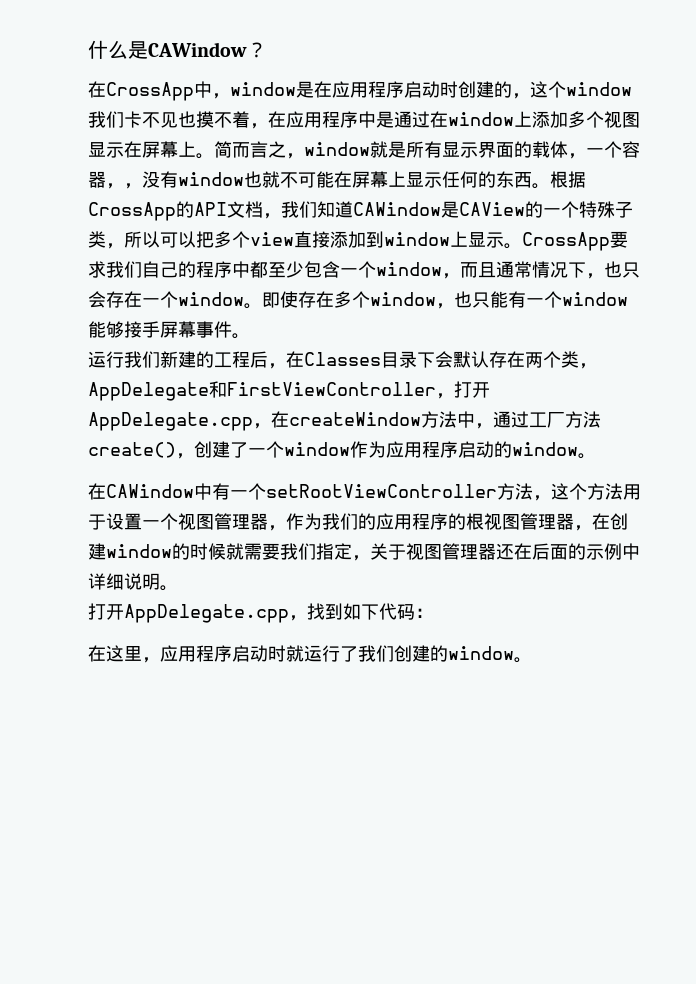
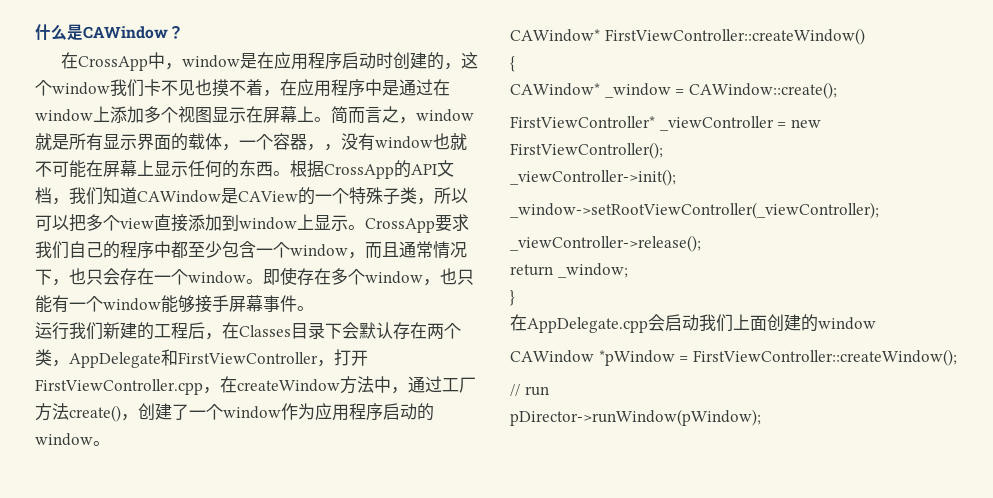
[88,412,253,431] AppDelegate.cpp -> [35,379,203,395] FirstViewController.cpp
[88,483,641,501] [88,513,628,531] [88,543,640,561] [88,573,178,591] [88,603,433,623] [88,645,532,663] 在CAWindow中有一个setRootViewController方法，这个方法用于设置一个视图管理器，作为我们的应用程序的根视图管理器，在创建window的时候就需要我们指定，关于视图管理器还在后面的示例中详细说明。 // 打开AppDelegate.cpp，找到如下代码： // 在这里，应用程序启动时就运行了我们创建的window。 -> [510,28,865,45] [510,56,515,72] [510,82,837,99] [510,116,821,131] [510,142,663,159] [510,169,676,186] [510,202,879,219] [510,235,701,252] [510,263,628,278] [510,290,515,306] [510,314,876,333] [510,349,957,366] [510,384,549,396] [510,409,761,426] CAWindow* FirstViewController::createWindow() // { // CAWindow* _window = CAWindow::create(); // FirstViewController* _viewController = new FirstViewController(); // _viewController->init(); // _window->setRootViewController(_viewController); // _viewController->release(); // return _window; // } // 在AppDelegate.cpp会启动我们上面创建的window // CAWindow *pWindow = FirstViewController::createWindow(); // // run // pDirector->runWindow(pWindow);

